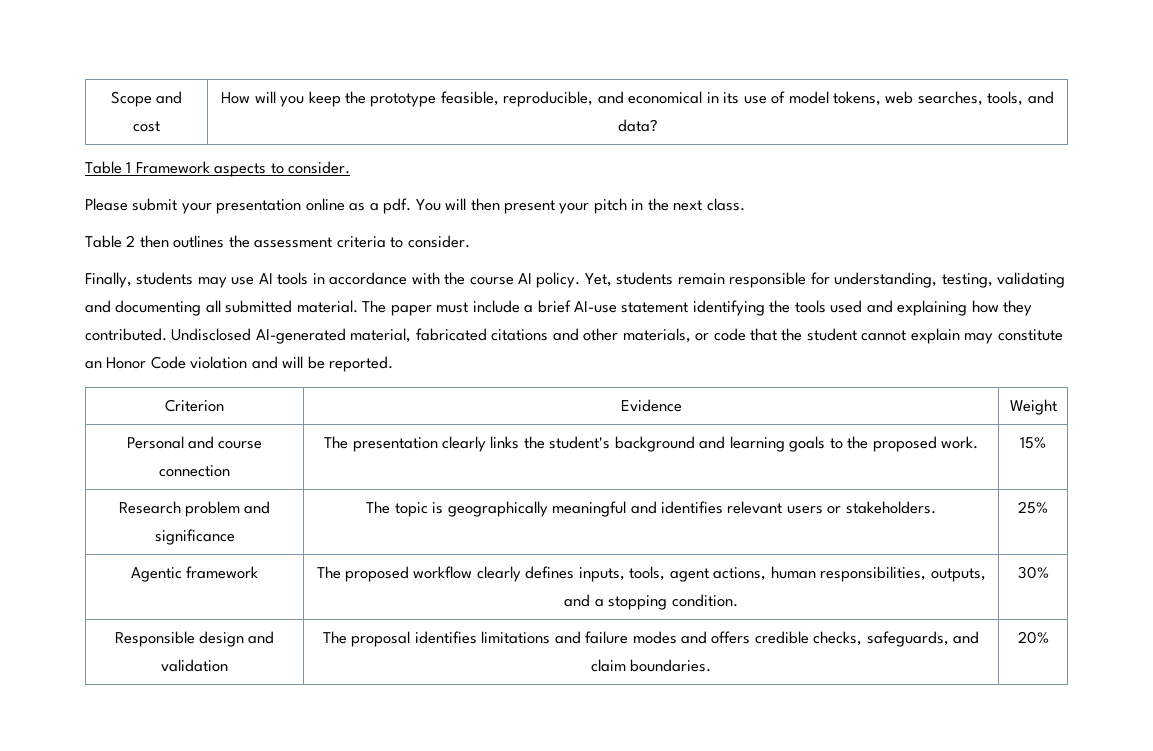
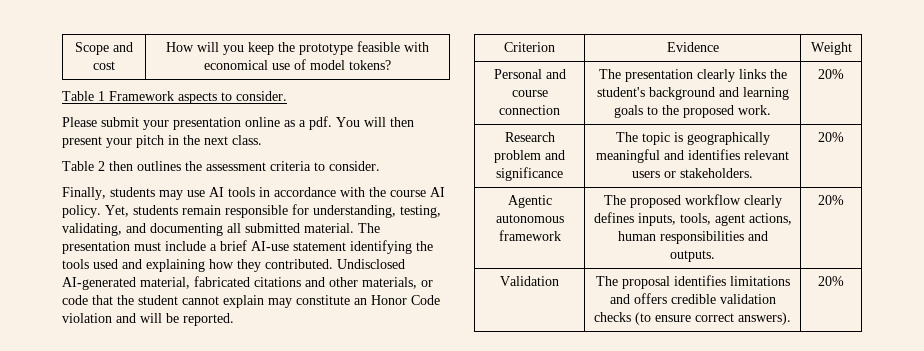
[440,91,1054,107] [617,119,658,132] feasible, reproducible, and economical in its use of model tokens, web searches, tools, and data? -> [357,41,429,52] [204,59,391,70] feasible with economical use of model tokens?
[997,272,1066,288] validating -> [62,223,122,236] validating,
[390,305,432,316] paper -> [62,241,130,254] presentation
[1020,437,1046,449] 15% -> [818,69,844,79] 20%
[1018,501,1048,514] 25% -> [818,132,844,142] 20%
(182, 574) none -> [495,214,564,223] autonomous
[820,566,986,582] [564,594,738,610] [1017,566,1049,579] [114,631,275,647] [161,659,228,672] responsibilities, outputs, and a stopping condition. | 30% // Responsible design and validation -> [659,231,768,244] [670,250,715,262] [818,195,844,205] [500,276,559,286] responsibilities and outputs. | 20% // Validation
[585,631,980,647] [590,659,712,672] failure modes and offers credible checks, safeguards, and claim boundaries. -> [633,293,776,304] [594,312,791,325] offers credible validation checks (to ensure correct answers).

